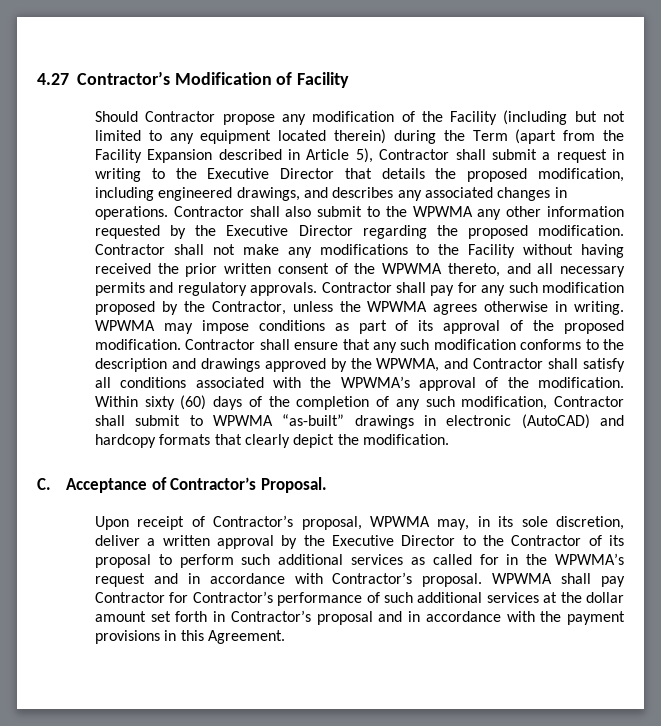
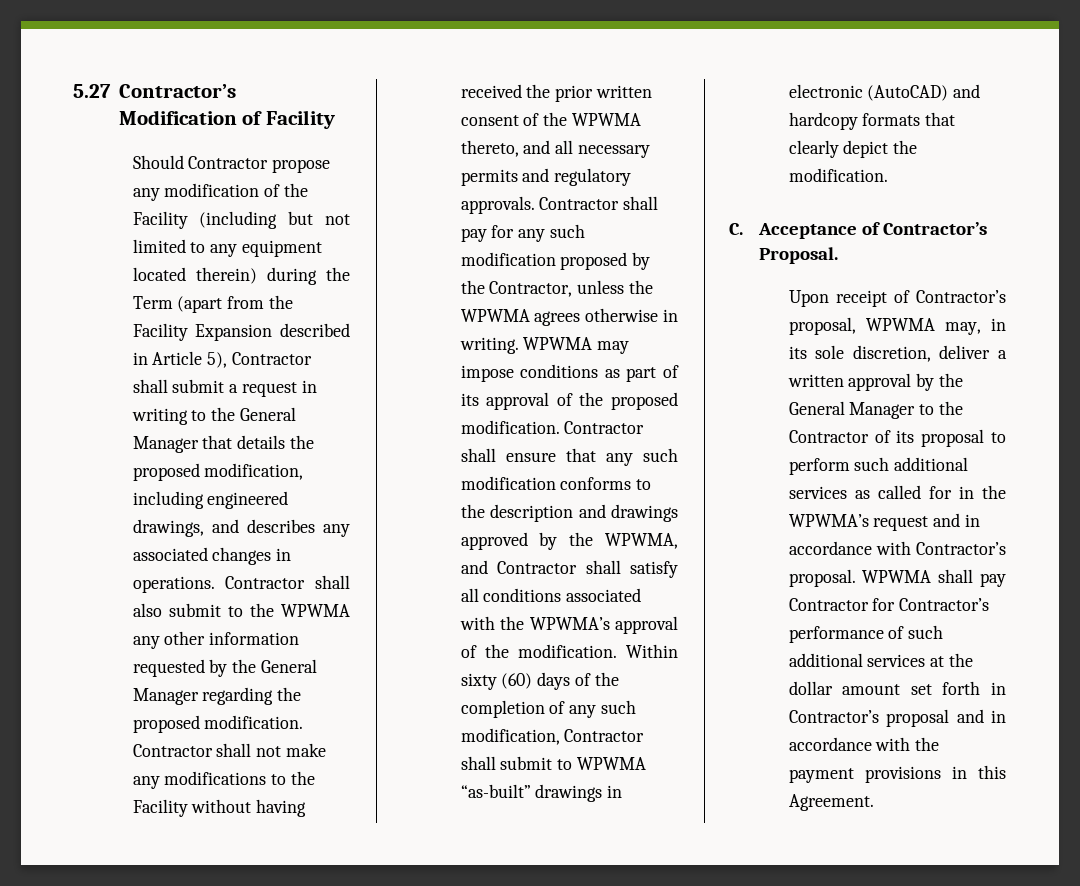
[37,73,69,85] 4.27 -> [73,84,111,98] 5.27
[207,168,335,179] Executive Director -> [239,407,296,421] [132,436,199,453] General Manager
[226,225,353,236] Executive Director -> [260,659,317,673] [132,688,199,705] General Manager
[332,535,456,546] Executive Director -> [788,401,916,419] General Manager

